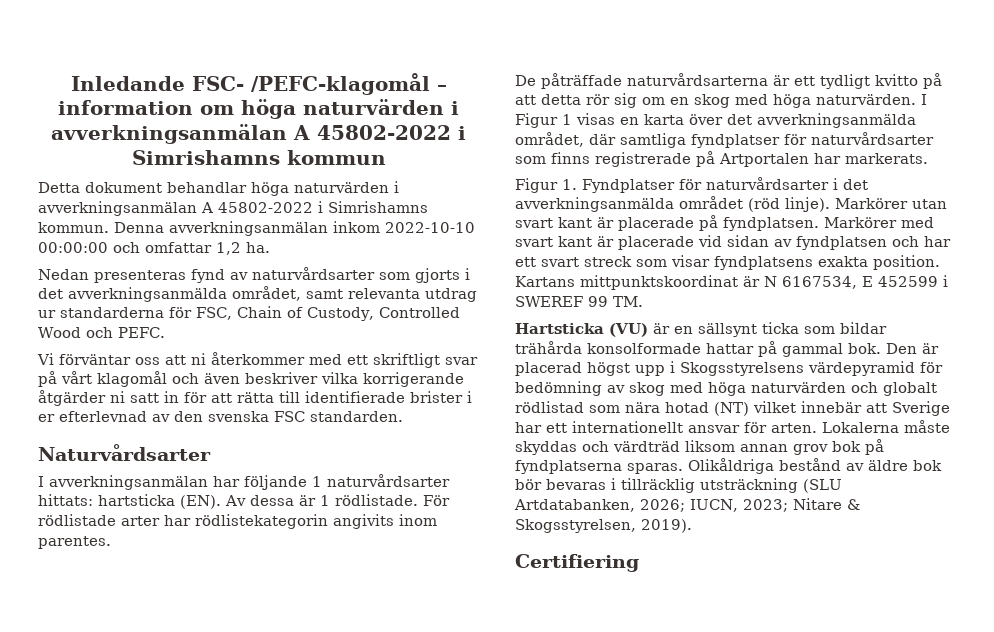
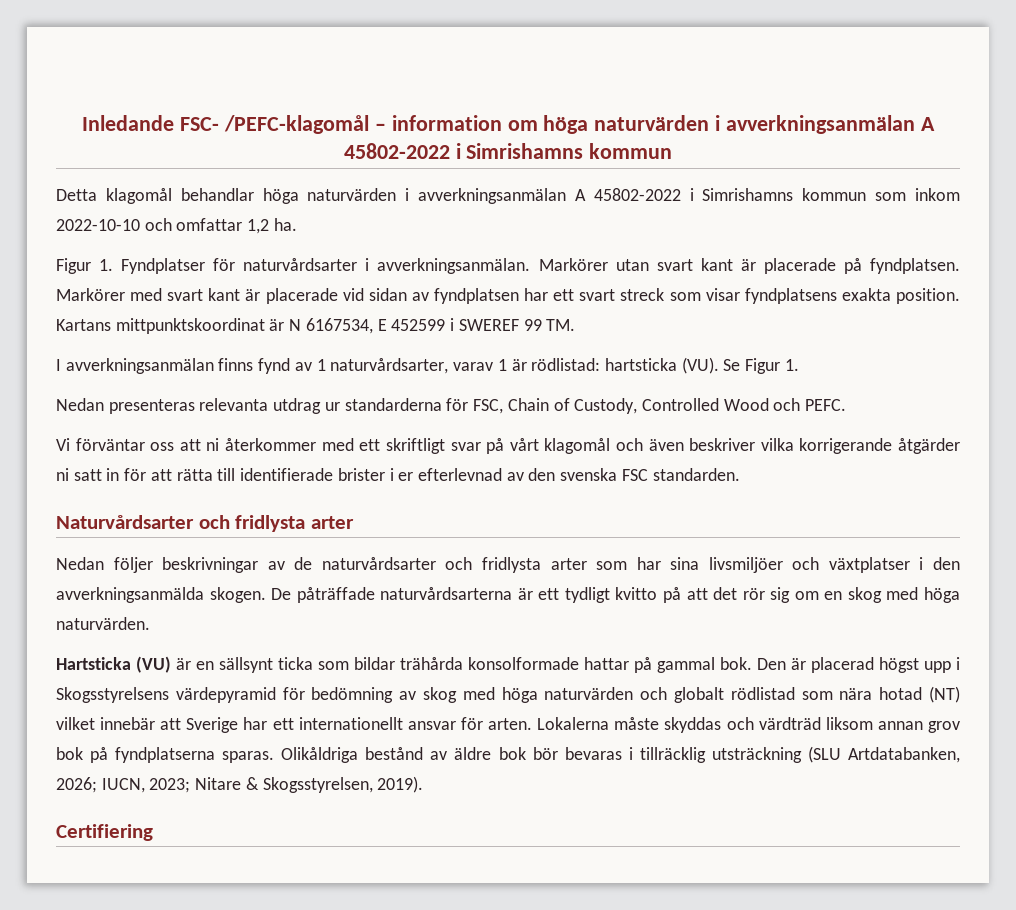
[85,182,162,193] dokument -> [105,188,172,204] klagomål
[38,221,328,236] kommun. Denna avverkningsanmälan -> [802,188,907,201] kommun som
[38,242,108,253] 00:00:00 -> (140, 225) none
[38,267,470,283] [38,286,343,302] Nedan presenteras fynd av naturvårdsarter som gjorts i det avverkningsanmälda området, samt -> [56,258,960,274] [56,288,960,304] [56,318,576,334] [56,357,799,374] [56,398,195,414] Figur 1. Fyndplatser för naturvårdsarter i avverkningsanmälan. Markörer utan svart kant är placerade på fyndplatsen. Markörer med svart kant är placerade vid sidan av fyndplatsen har ett svart streck som visar fyndplatsens exakta position. Kartans mittpunktskoordinat är N 6167534, E 452599 i SWEREF 99 TM. // I avverkningsanmälan finns fynd av 1 naturvårdsarter, varav 1 är rödlistad: hartsticka (VU). Se Figur 1. // Nedan presenteras
[38,474,450,490] [38,494,450,509] [38,514,437,529] [38,536,111,549] // I avverkningsanmälan har följande 1 naturvårdsarter hittats: hartsticka (EN). Av dessa är 1 rödlistade. För rödlistade arter har rödlistekategorin angivits inom parentes. // -> [198,515,354,532] [56,557,960,573] [56,587,266,603] och fridlysta arter // Nedan följer beskrivningar av de naturvårdsarter och fridlysta arter som har sina livsmiljöer och växtplatser i den avverkningsanmälda skogen.
[541,94,581,105] detta -> [713,587,738,600] det
[921,94,927,105] [515,113,916,128] [515,132,934,148] [515,151,928,167] [515,177,868,193] [515,196,947,212] [515,215,934,231] [515,235,951,250] [515,255,940,270] [515,275,948,290] [515,296,643,307] I Figur 1 visas en karta över det avverkningsanmälda området, där samtliga fyndplatser för naturvårdsarter som finns registrerade på Artportalen har markerats. // Figur 1. Fyndplatser för naturvårdsarter i det avverkningsanmälda området (röd linje). Markörer utan svart kant är placerade på fyndplatsen. Markörer med svart kant är placerade vid sidan av fyndplatsen och har ett svart streck som visar fyndplatsens exakta position. Kartans mittpunktskoordinat är N 6167534, E 452599 i SWEREF 99 TM. -> (150, 623) none

